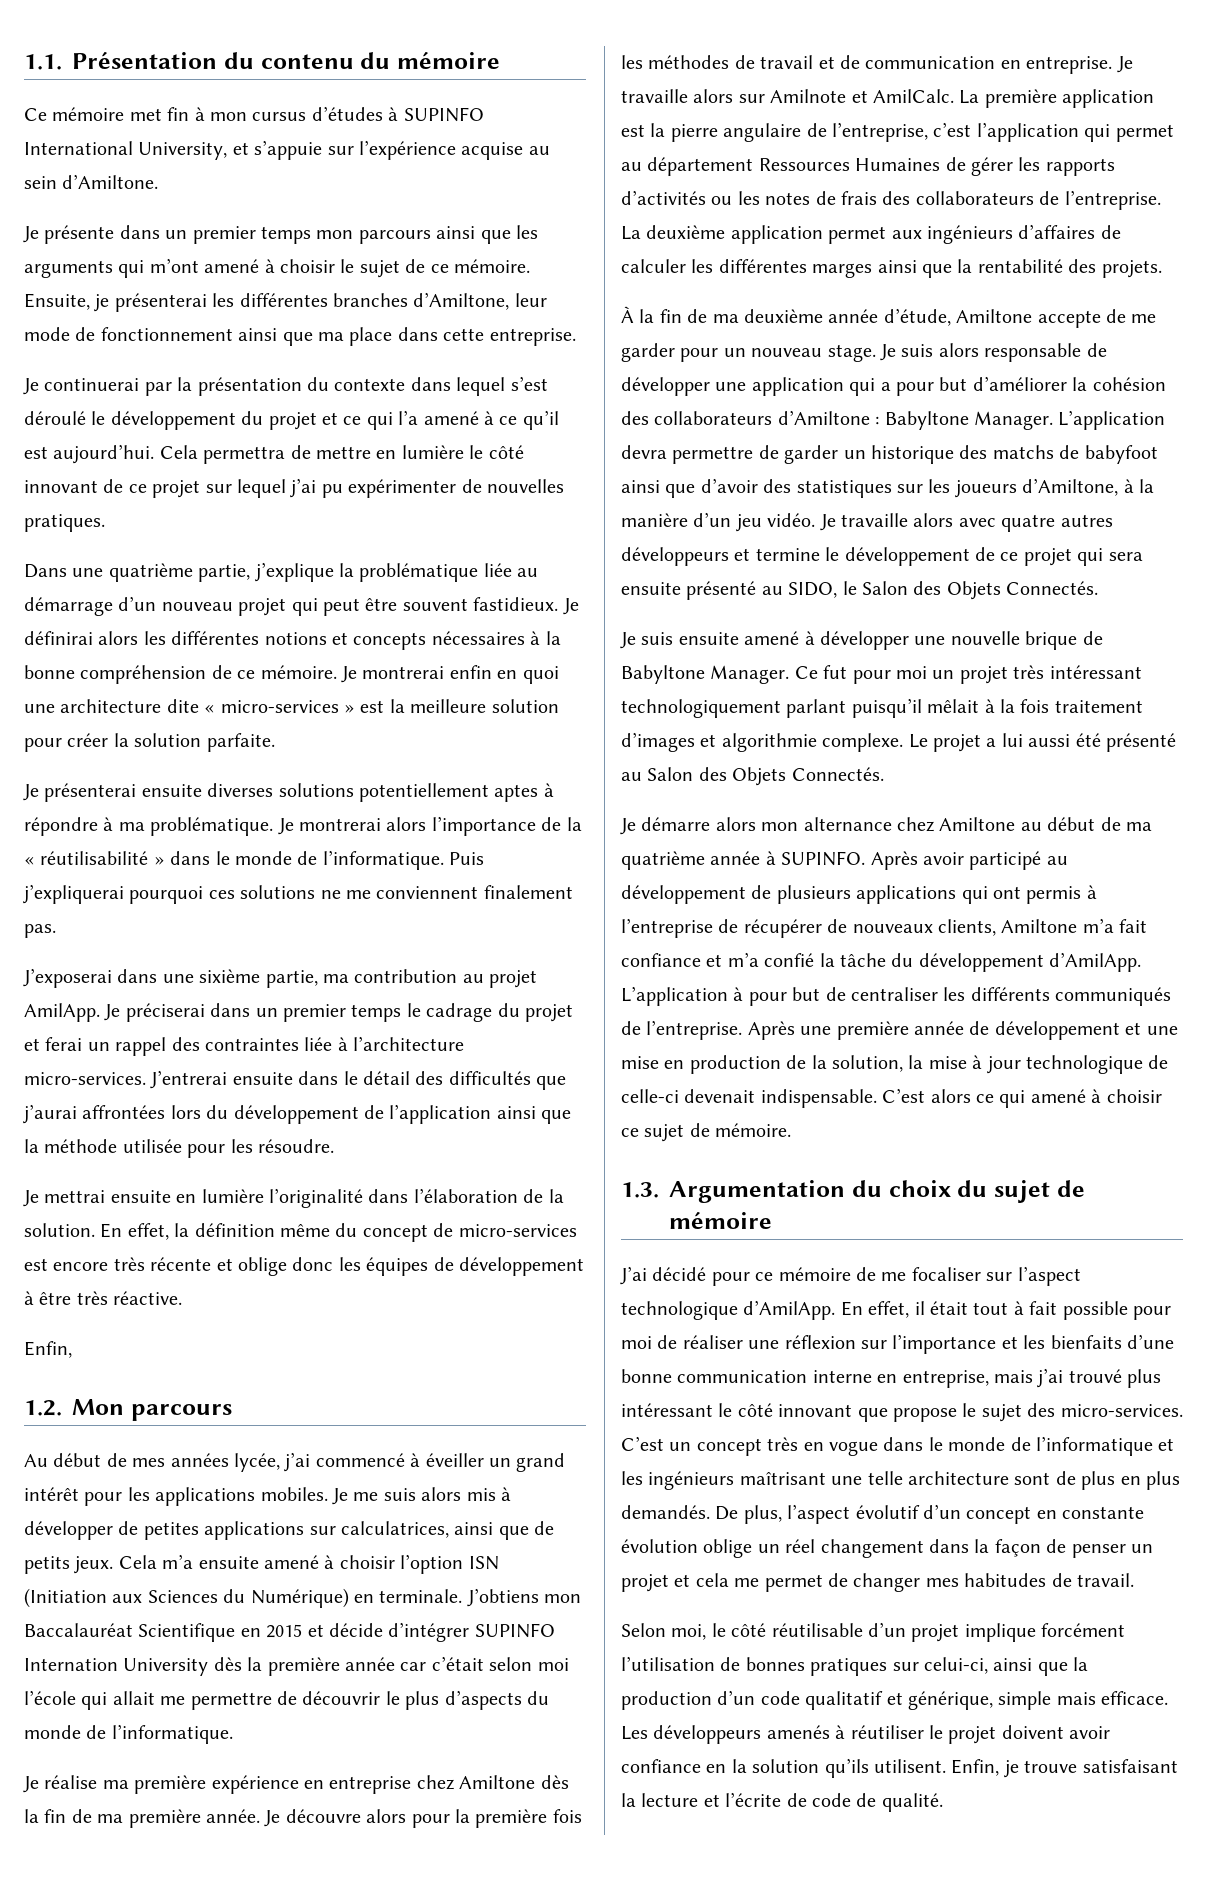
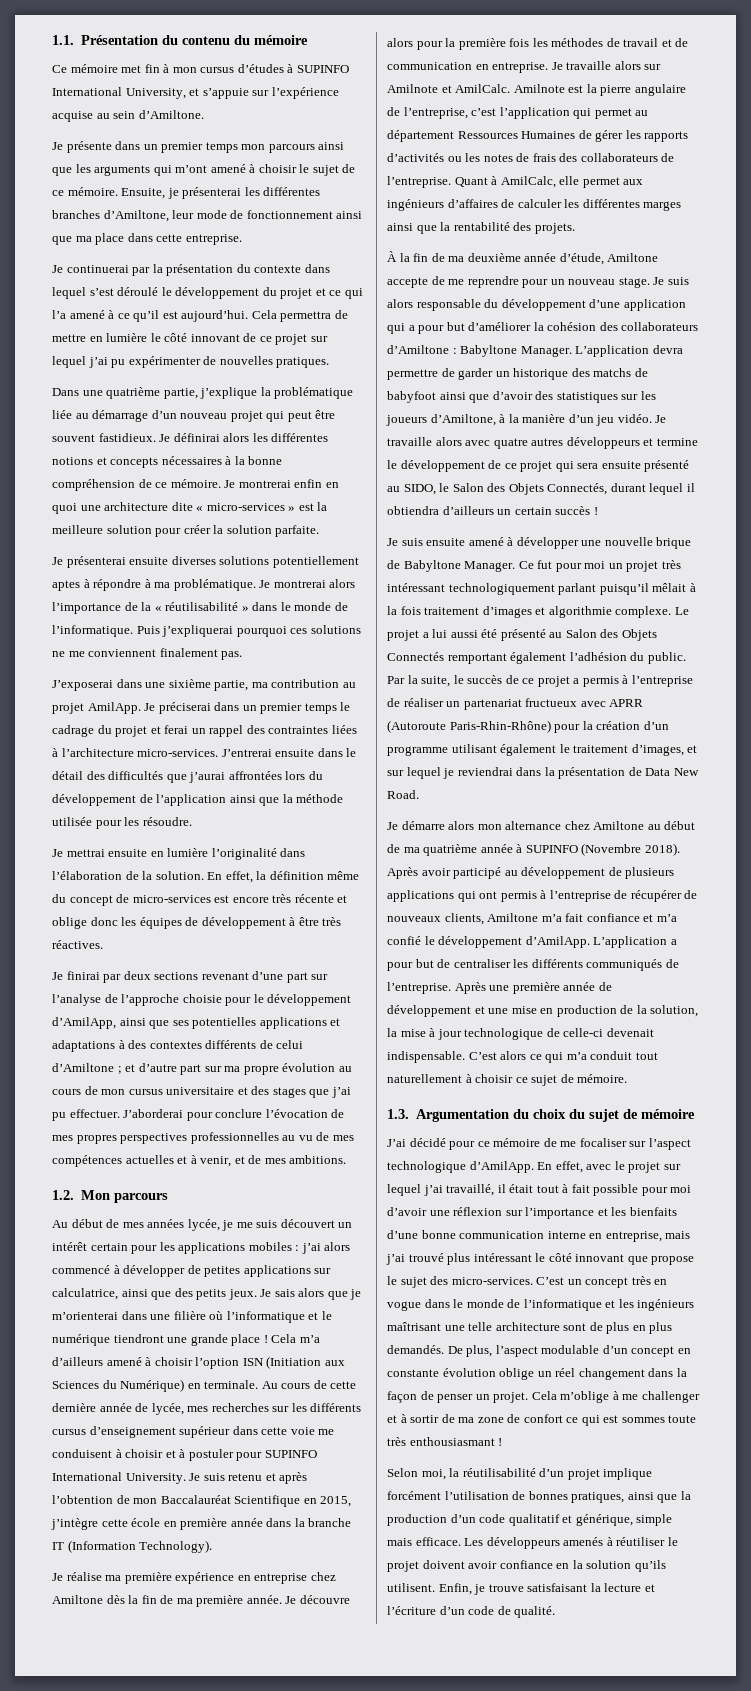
[304,1037,333,1051] liée -> [331,725,357,734] liées
[113,1291,183,1305] [24,1341,72,1358] réactive. // Enfin, -> [52,940,103,949] [52,971,329,983] [52,994,352,1006] [52,1017,341,1029] [52,1040,304,1052] [52,1063,352,1075] [52,1086,351,1098] [52,1109,345,1121] [52,1132,354,1144] [52,1155,347,1167] réactives. // Je finirai par deux sections revenant d’une part sur l’analyse de l’approche choisie pour le développement d’AmilApp, ainsi que ses potentielles applications et adaptations à des contextes différents de celui d’Amiltone ; et d’autre part sur ma propre évolution au cours de mon cursus universitaire et des stages que j’ai pu effectuer. J’aborderai pour conclure l’évocation de mes propres perspectives professionnelles au vu de mes compétences actuelles et à venir, et de mes ambitions.
[284,1452,566,1472] [24,1487,496,1506] j’ai commencé à éveiller un grand intérêt pour les applications mobiles. Je me suis alors mis -> [222,1219,353,1231] [52,1242,351,1254] [52,1265,110,1274] je me suis découvert un intérêt certain pour les applications mobiles : j’ai alors commencé
[341,1521,555,1540] calculatrices, ainsi que de -> [52,1288,193,1300] calculatrice, ainsi que des
(114, 1565) none -> [260,1288,362,1300] [52,1311,332,1323] [52,1334,268,1346] Je sais alors que je m’orienterai dans une filière où l’informatique et le numérique tiendront une grande place !
[198,1556,259,1569] ensuite -> [52,1357,103,1366] d’ailleurs
[466,1588,582,1607] [24,1622,555,1642] [24,1656,569,1676] [24,1690,549,1710] [24,1724,233,1744] J’obtiens mon Baccalauréat Scientifique en 2015 et décide d’intégrer SUPINFO Internation University dès la première année car c’était selon moi l’école qui allait me permettre de découvrir le plus d’aspects du monde de l’informatique. -> [261,1380,357,1389] [52,1403,362,1415] [52,1426,335,1438] [52,1449,317,1461] [52,1472,308,1484] [52,1495,352,1507] [51,1518,352,1530] [52,1540,213,1553] Au cours de cette dernière année de lycée, mes recherches sur les différents cursus d’enseignement supérieur dans cette voie me conduisent à choisir et à postuler pour SUPINFO International University. Je suis retenu et après l’obtention de mon Baccalauréat Scientifique en 2015, j’intègre cette école en première année dans la branche IT (Information Technology).
[959,89,1155,108] La première application -> [513,84,565,93] Amilnote
[621,225,823,244] La deuxième application -> [454,176,580,188] Quant à AmilCalc, elle
[621,343,675,362] garder -> [467,276,519,288] reprendre
[1086,343,1107,357] [621,377,747,396] de développer une -> [484,299,621,311] du développement d’une
[1006,581,1099,595] Connectés. -> [547,483,695,495] [387,506,598,515] Connectés, durant lequel il obtiendra d’ailleurs un certain succès !
[791,767,884,781] Connectés. -> [387,652,686,664] [387,675,693,687] [387,698,644,710] [387,720,669,733] [387,744,698,756] [387,767,699,779] [387,790,419,799] Connectés remportant également l’adhésion du public. Par la suite, le succès de ce projet a permis à l’entreprise de réaliser un partenariat fructueux avec APRR (Autoroute Paris-Rhin-Rhône) pour la création d’un programme utilisant également le traitement d’images, et sur lequel je reviendrai dans la présentation de Data New Road.
[781,851,866,866] SUPINFO. -> [525,843,680,856] SUPINFO (Novembre 2018).
[819,953,914,967] la tâche du -> [424,936,435,945] le
[733,987,744,1001] à -> [670,939,677,945] a
[1030,1089,1086,1103] amené -> [566,1051,658,1060] [387,1074,462,1083] m’a conduit tout naturellement
(910, 1309) none -> [586,1161,681,1173] [387,1184,495,1196] avec le projet sur lequel j’ai travaillé,
[657,1335,743,1349] de réaliser -> [387,1207,427,1216] d’avoir
[855,1505,920,1519] évolutif -> [541,1345,600,1354] modulable
[621,1573,1134,1592] projet et cela me permet de changer mes habitudes de travail. -> [493,1391,700,1403] [387,1414,697,1426] [387,1437,503,1446] projet. Cela m’oblige à me challenger et à sortir de ma zone de confort ce qui est sommes toute très enthousiasmant !
[711,1623,863,1637] le côté réutilisable -> [449,1468,536,1477] la réutilisabilité
[810,1657,988,1676] pratiques sur celui-ci, -> [571,1492,625,1503] pratiques,
[725,1792,807,1807] l’écrite de -> [387,1606,465,1615] l’écriture d’un

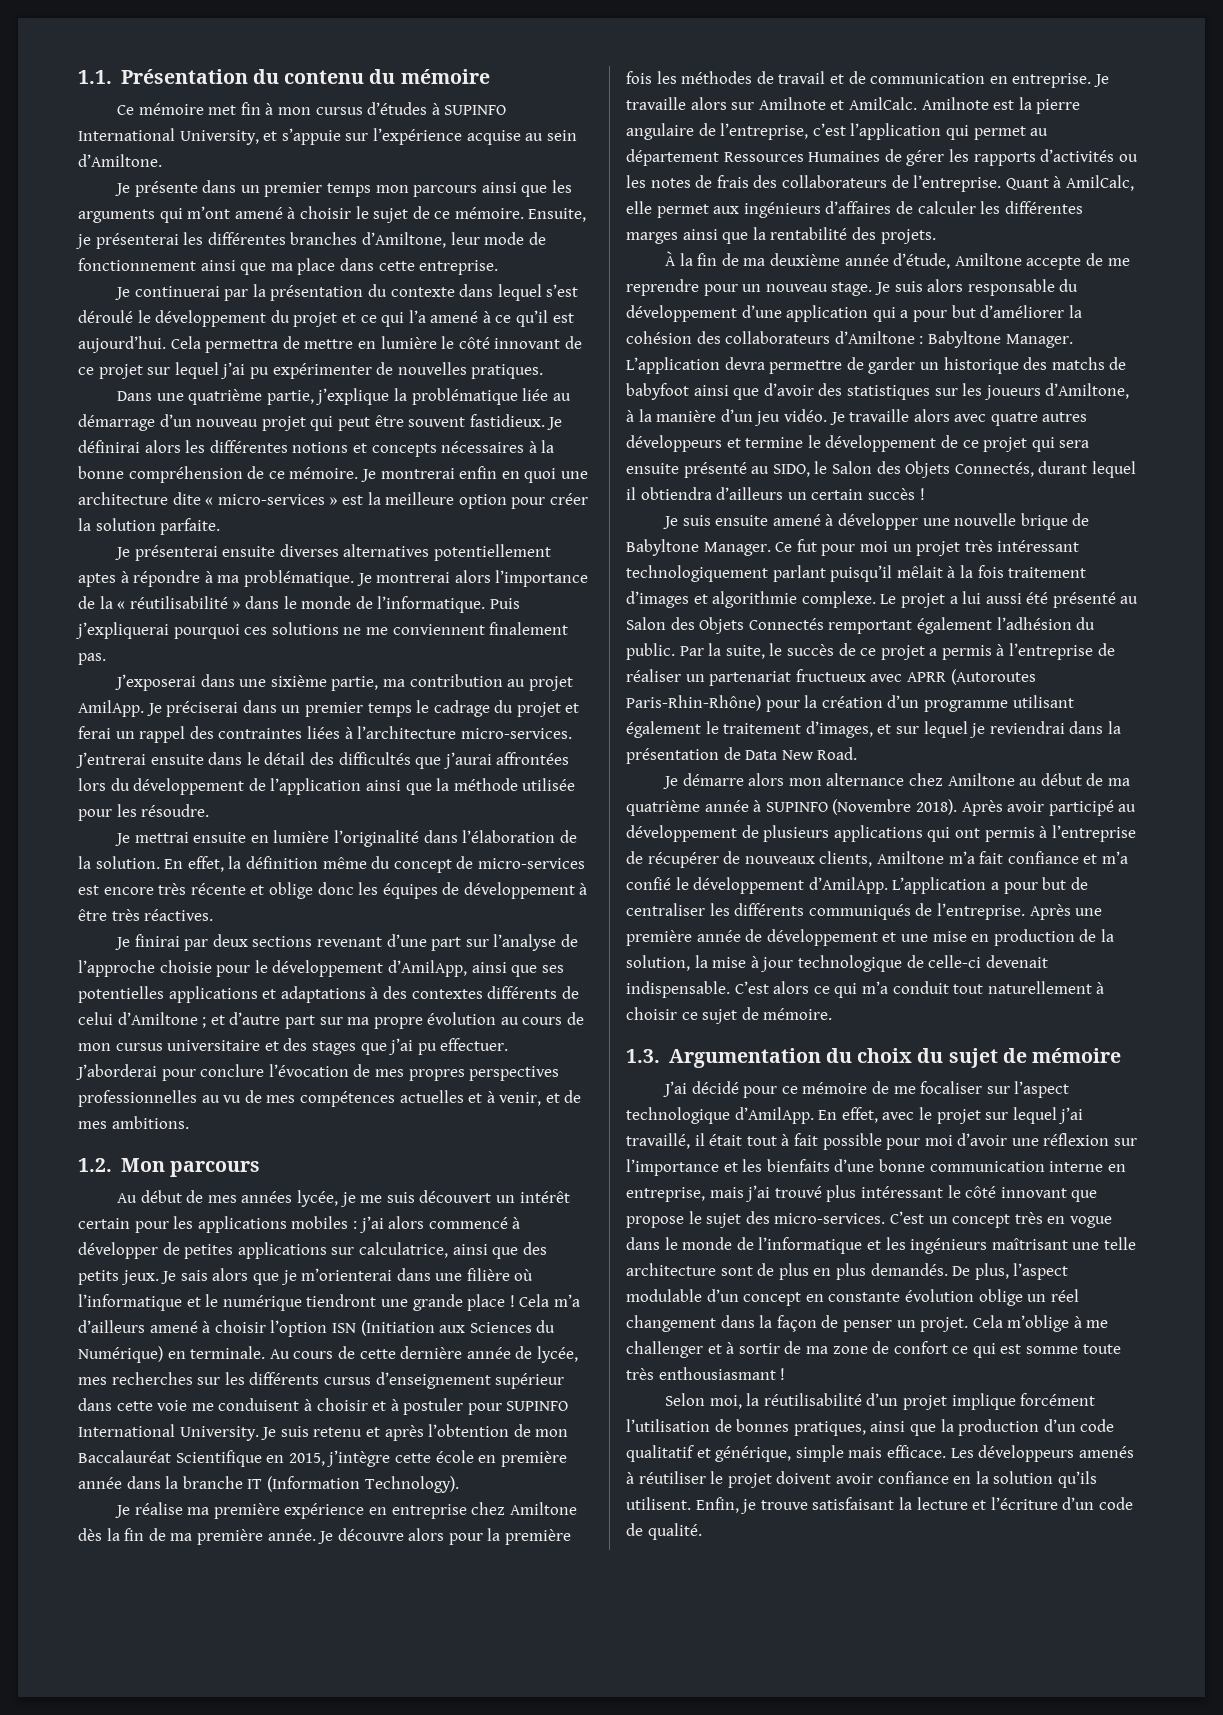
[106,525,152,534] solution -> [458,494,507,509] option
[219,556,270,565] solutions -> [343,544,430,557] alternatives
[387,720,446,733] (Autoroute -> [950,669,1036,685] (Autoroutes
[621,1417,665,1423] sommes -> [1026,1346,1079,1354] somme

